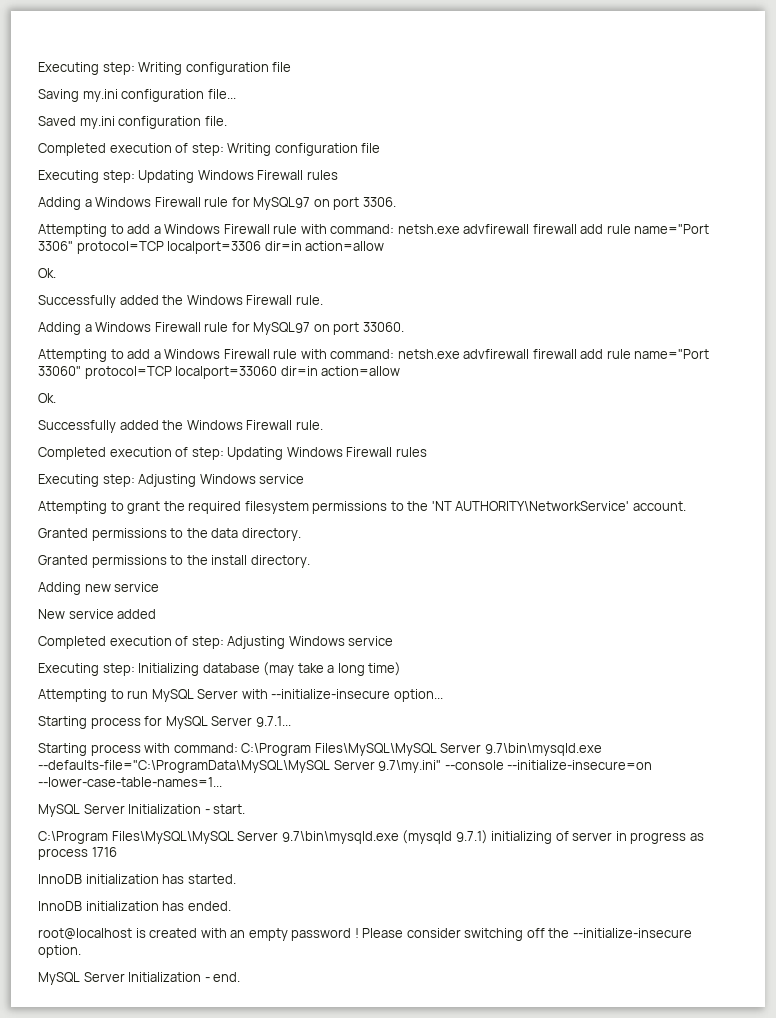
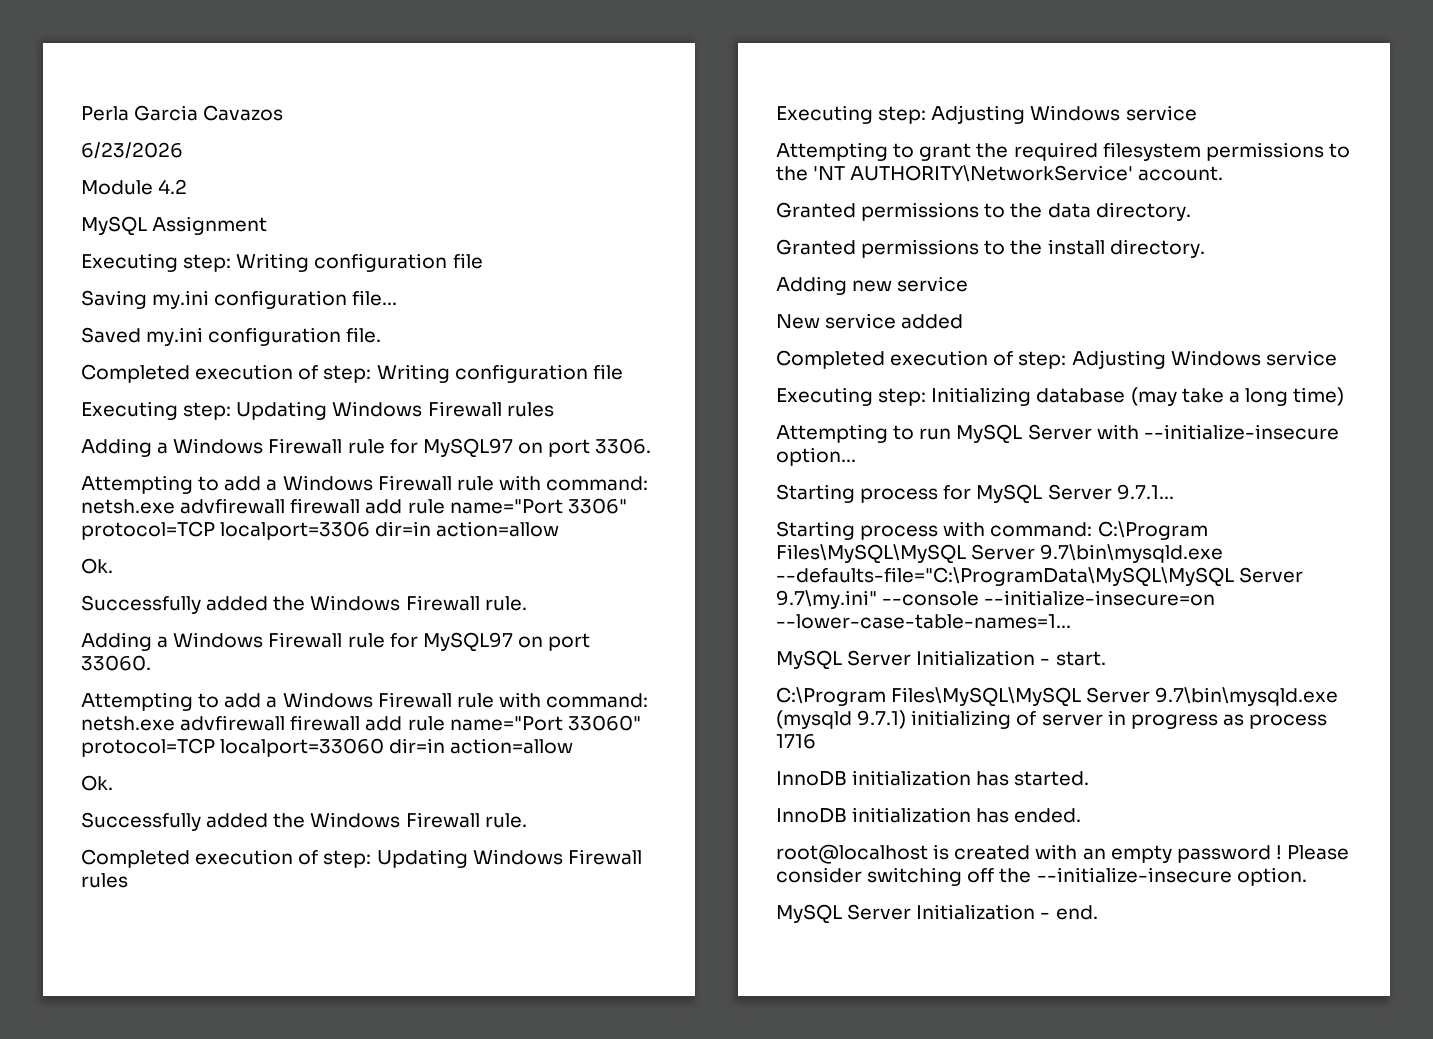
(38, 68) none -> [81,105,284,121] [81,142,183,159] [81,179,188,195] [81,216,268,236] Perla Garcia Cavazos // 6/23/2026 // Module 4.2 // MySQL Assignment //

